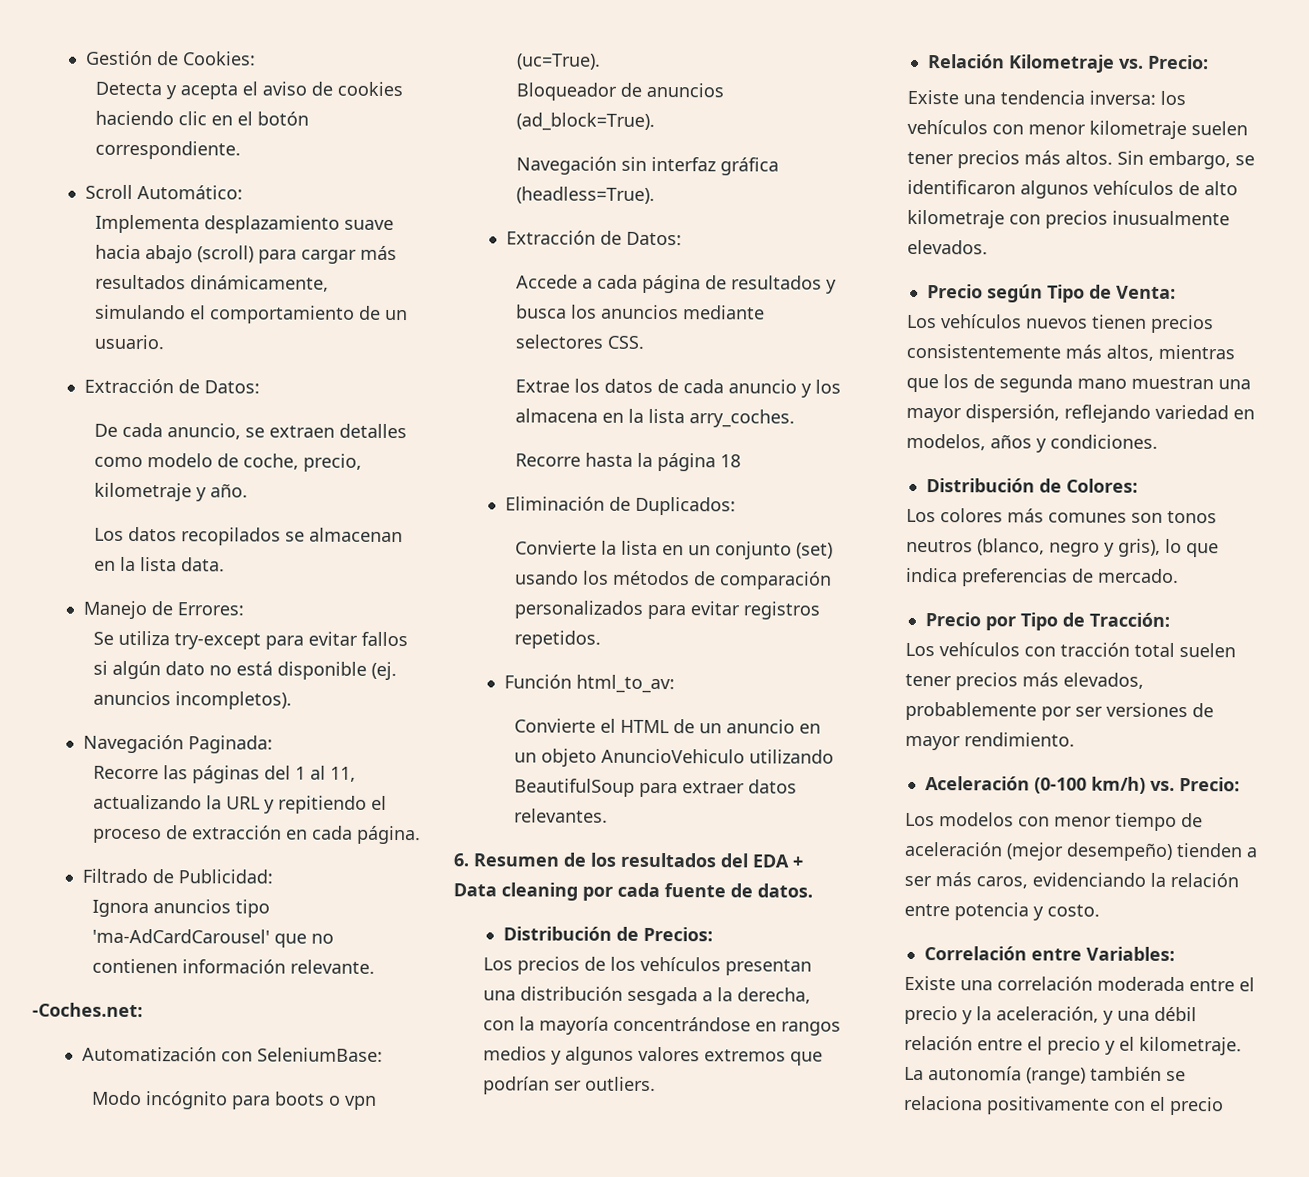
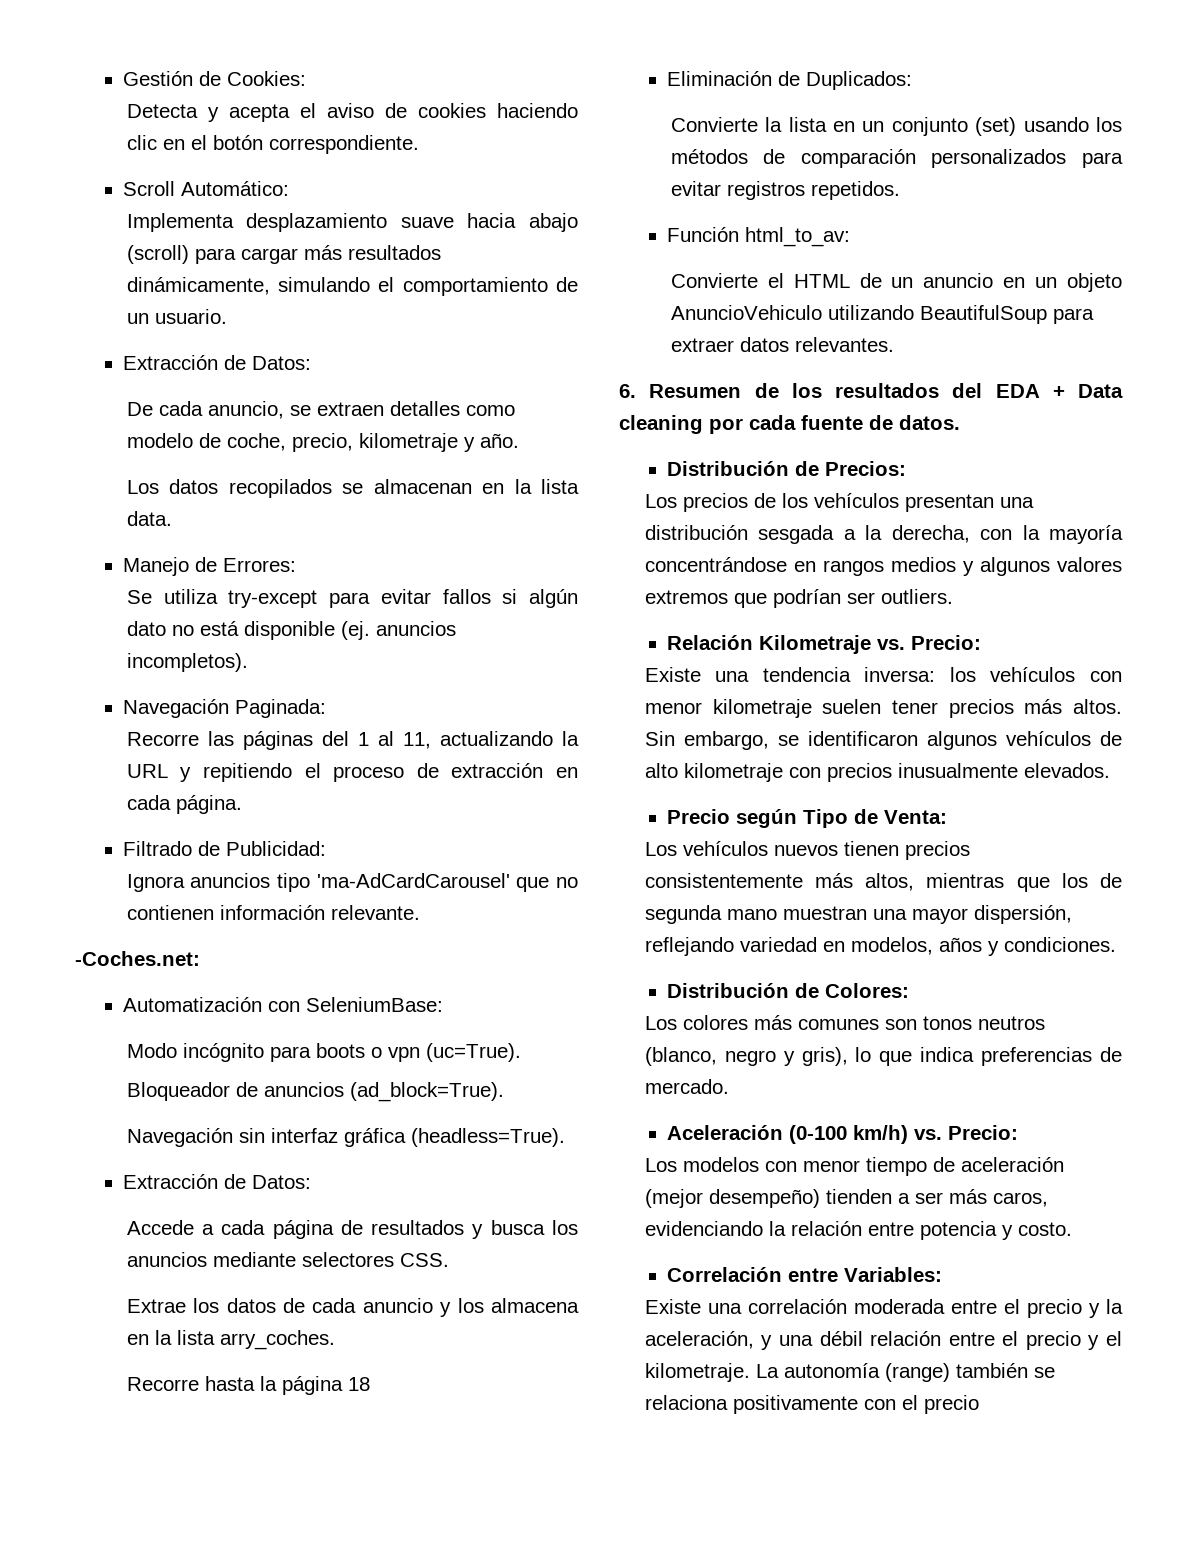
[924,612,1170,631] [904,642,1236,658] [904,672,1144,691] [904,701,1214,721] [904,732,1075,751] // Precio por Tipo de Tracción: // Los vehículos con tracción total suelen tener precios más elevados, probablemente por ser versiones de mayor rendimiento. -> (729, 1086) none

